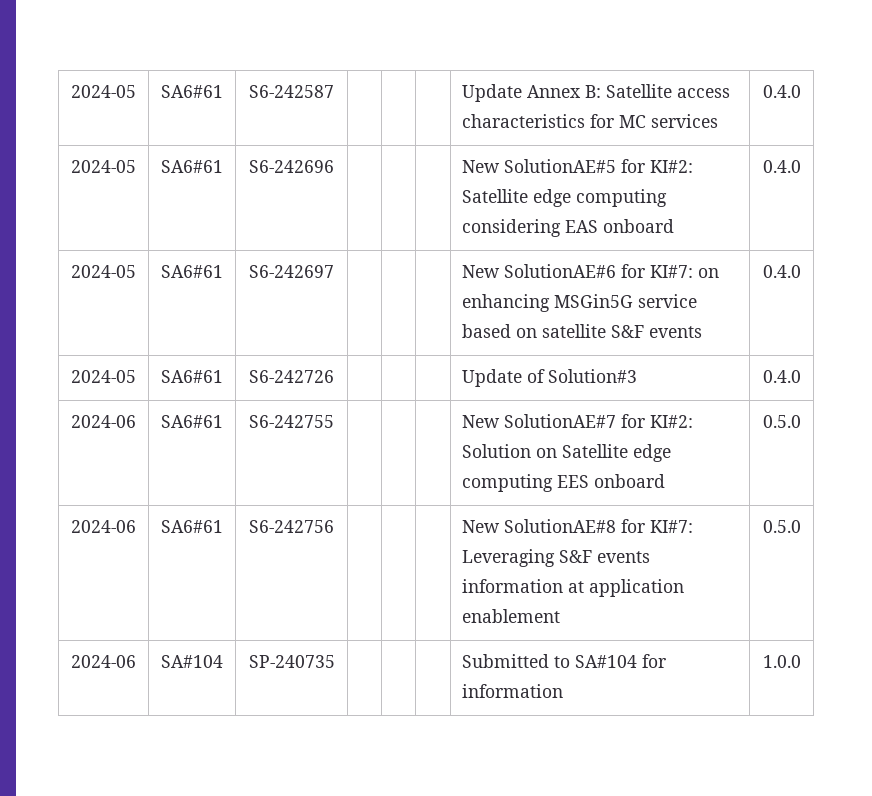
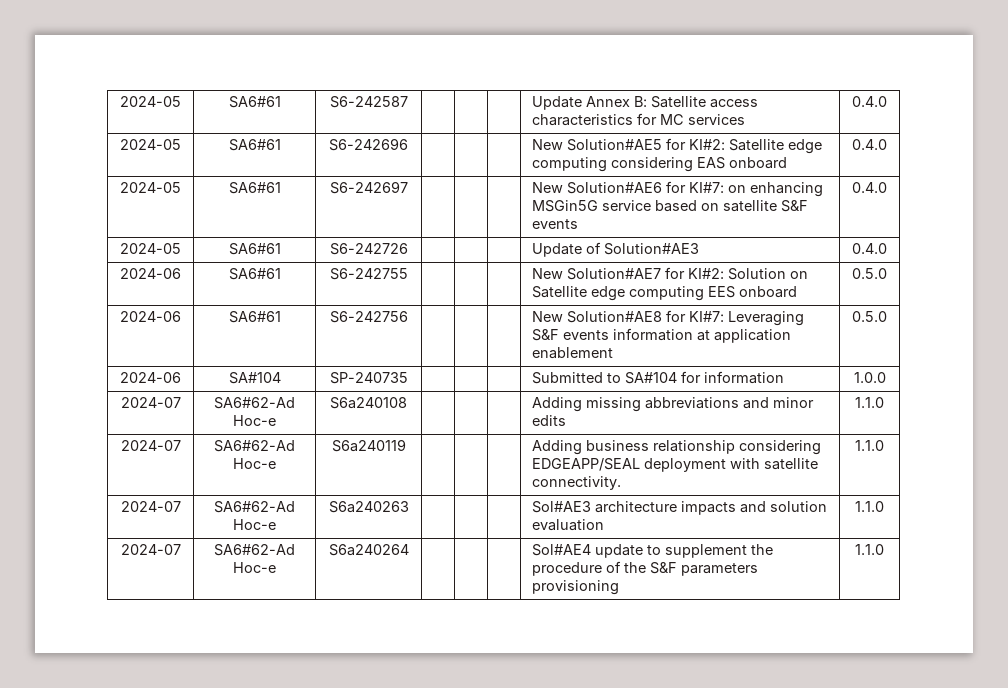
[504,159,617,173] SolutionAE#5 -> [567,139,663,151] Solution#AE5
[504,264,617,278] SolutionAE#6 -> [567,182,663,194] Solution#AE6
[548,369,638,383] Solution#3 -> [604,243,700,255] Solution#AE3
[504,414,617,428] SolutionAE#7 -> [567,268,662,280] Solution#AE7
[504,519,617,533] SolutionAE#8 -> [567,311,663,323] Solution#AE8
(801, 661) none -> [120,397,181,408] [214,397,295,409] [233,415,276,426] [330,397,407,409] [532,397,815,412] [532,415,567,426] [855,397,884,408] [120,440,181,451] [214,440,295,452] [233,458,276,469] [331,439,406,452] [532,440,822,455] [532,458,819,472] [532,476,622,490] [855,440,884,451] [120,501,181,512] [214,501,295,513] [233,519,276,530] [328,501,409,513] [532,501,828,515] [532,519,605,531] [855,501,884,512] [120,544,181,555] [214,544,295,556] [233,562,276,573] [328,544,409,556] [532,544,774,558] [532,561,759,576] [532,580,620,595] [855,544,884,555] // 2024-07 | SA6#62-Ad Hoc-e | S6a240108 | | | | Adding missing abbreviations and minor edits | 1.1.0 // 2024-07 | SA6#62-Ad Hoc-e | S6a240119 | | | | Adding business relationship considering EDGEAPP/SEAL deployment with satellite connectivity. | 1.1.0 // 2024-07 | SA6#62-Ad Hoc-e | S6a240263 | | | | Sol#AE3 architecture impacts and solution evaluation | 1.1.0 // 2024-07 | SA6#62-Ad Hoc-e | S6a240264 | | | | Sol#AE4 update to supplement the procedure of the S&F parameters provisioning | 1.1.0

